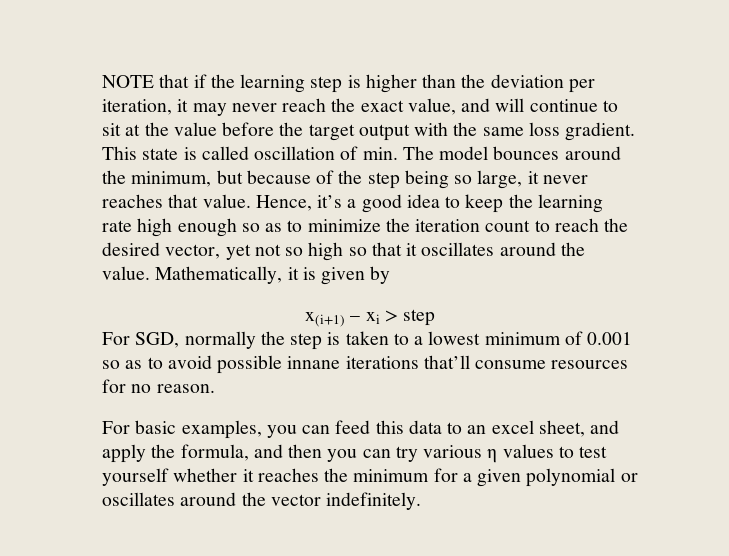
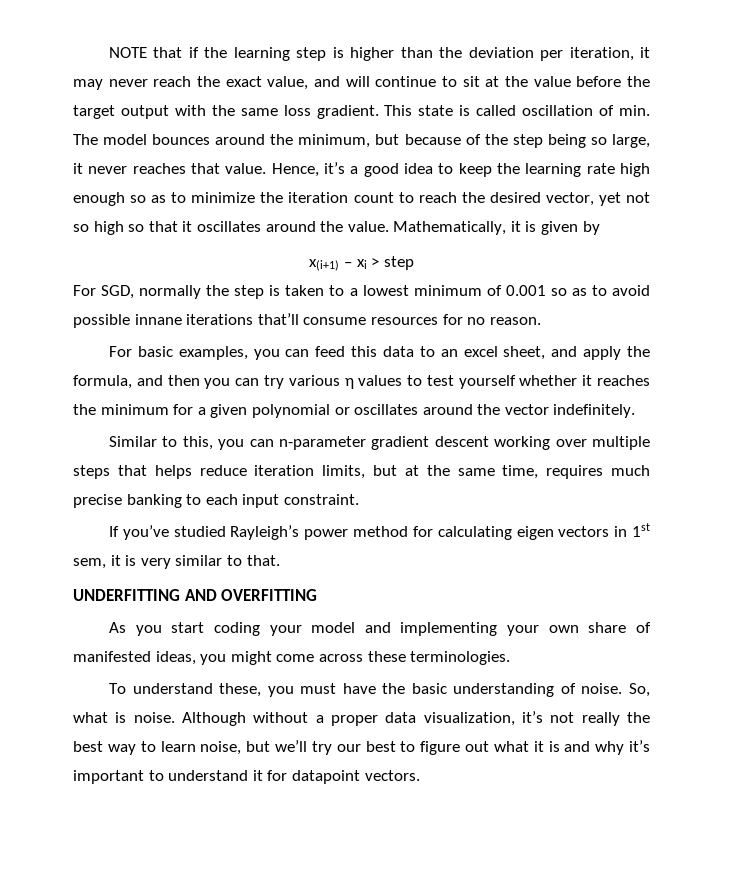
(422, 501) none -> [109,436,650,450] [73,465,650,479] [73,494,359,508] [109,523,650,540] [73,555,280,569] [73,589,318,601] [109,622,651,636] [73,651,511,665] [109,683,651,697] [73,711,650,726] [73,740,650,755] [73,770,420,784] // Similar to this, you can n-parameter gradient descent working over multiple steps that helps reduce iteration limits, but at the same time, requires much precise banking to each input constraint. // If you’ve studied Rayleigh’s power method for calculating eigen vectors in 1st sem, it is very similar to that. // UNDERFITTING AND OVERFITTING // As you start coding your model and implementing your own share of manifested ideas, you might come across these terminologies. // To understand these, you must have the basic understanding of noise. So, what is noise. Although without a proper data visualization, it’s not really the best way to learn noise, but we’ll try our best to figure out what it is and why it’s important to understand it for datapoint vectors.

